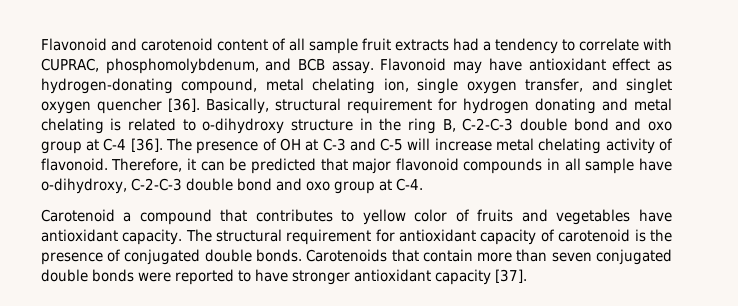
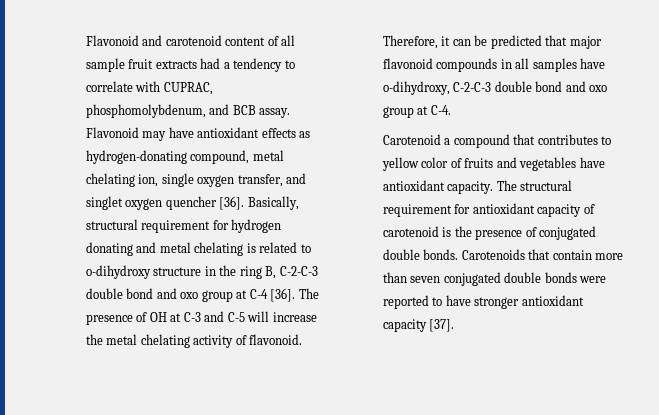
[612,58,651,71] effect -> [261,128,296,138] effects
(492, 144) none -> [85,334,103,345] the
[585,158,635,174] sample -> [532,58,577,72] samples

